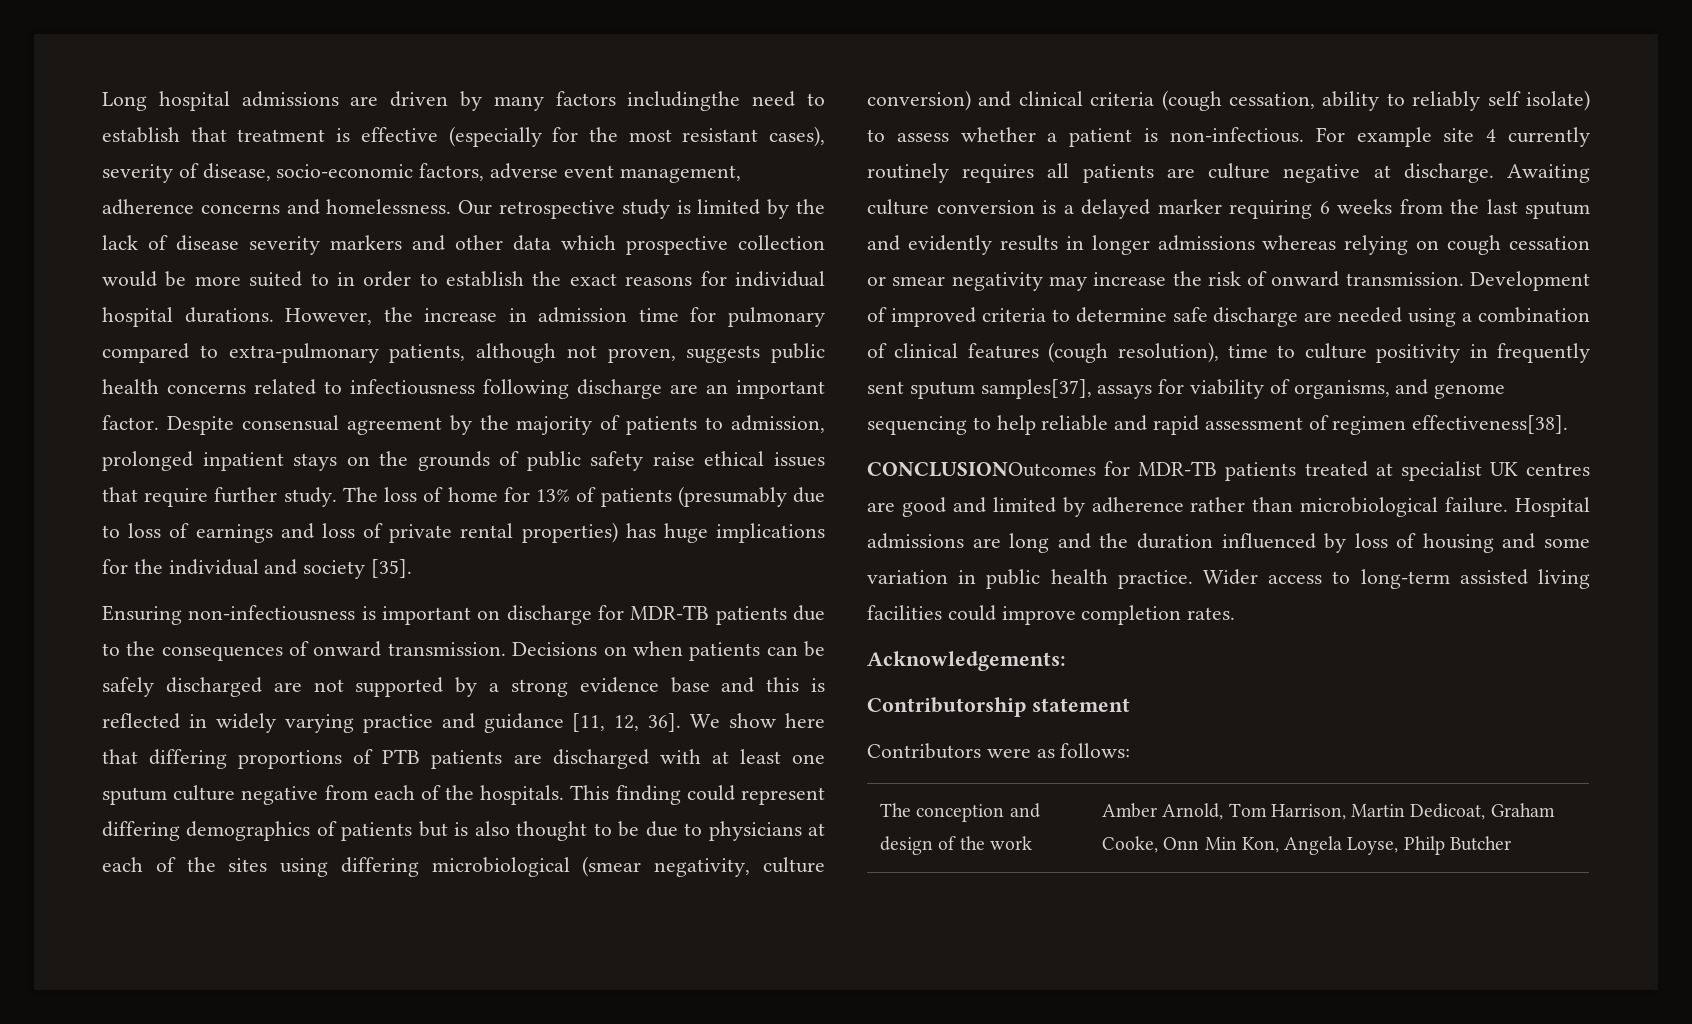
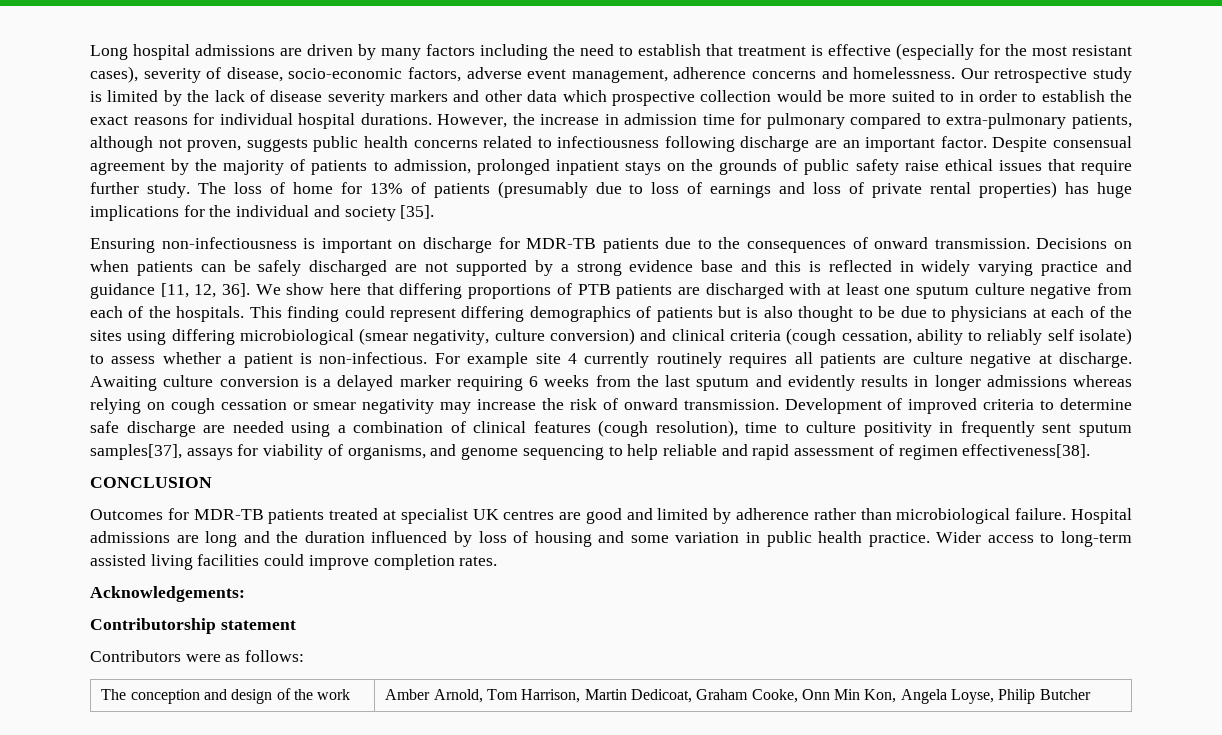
[627,91,741,111] includingthe -> [480,44,575,60] including the
[867,462,1096,477] CONCLUSIONOutcomes -> [90,477,212,488] [90,509,163,520] CONCLUSION // Outcomes
[1403,836,1445,855] Philp -> [998,689,1036,704] Philip

